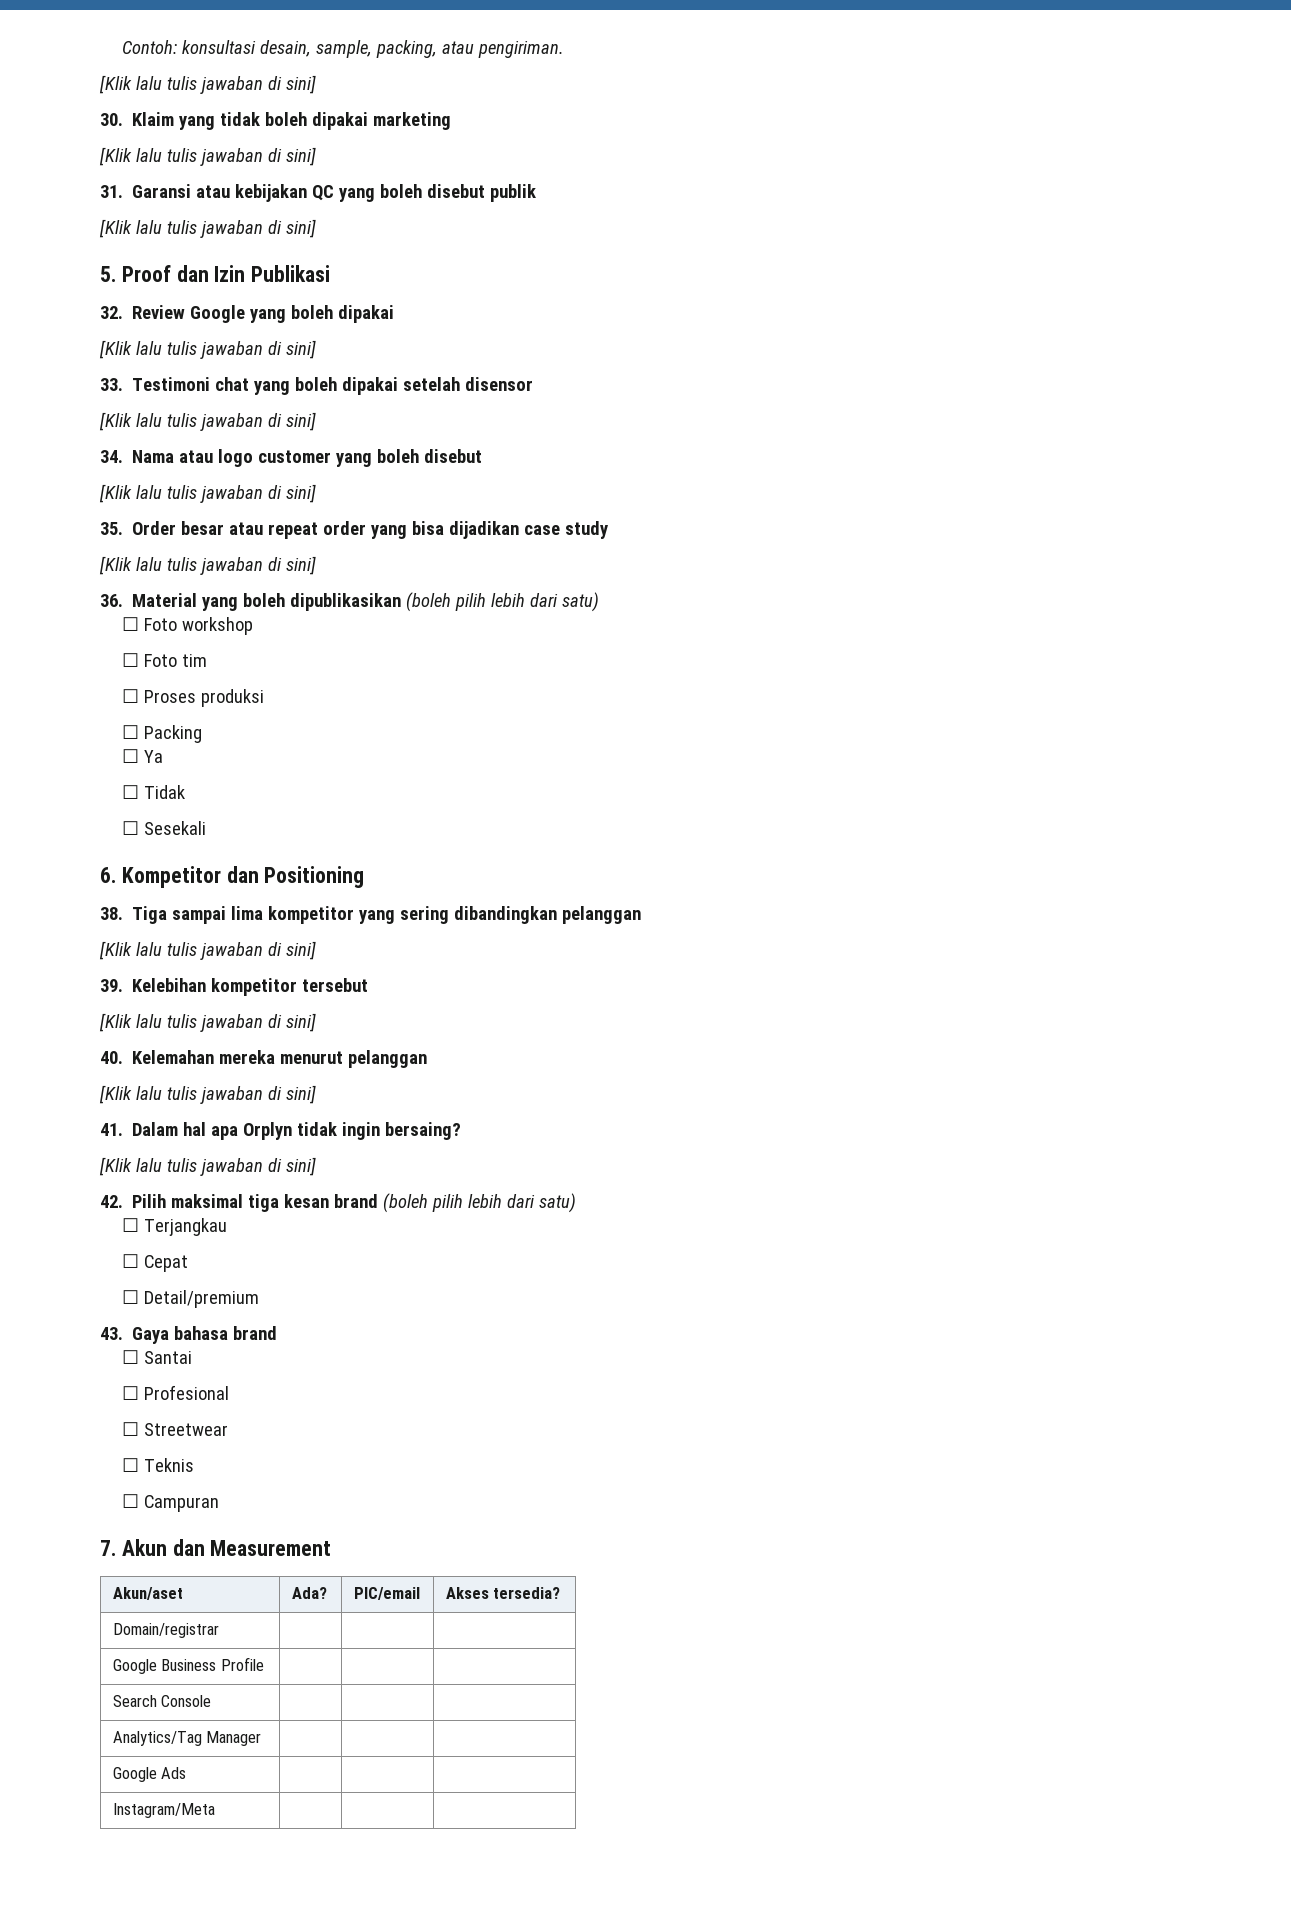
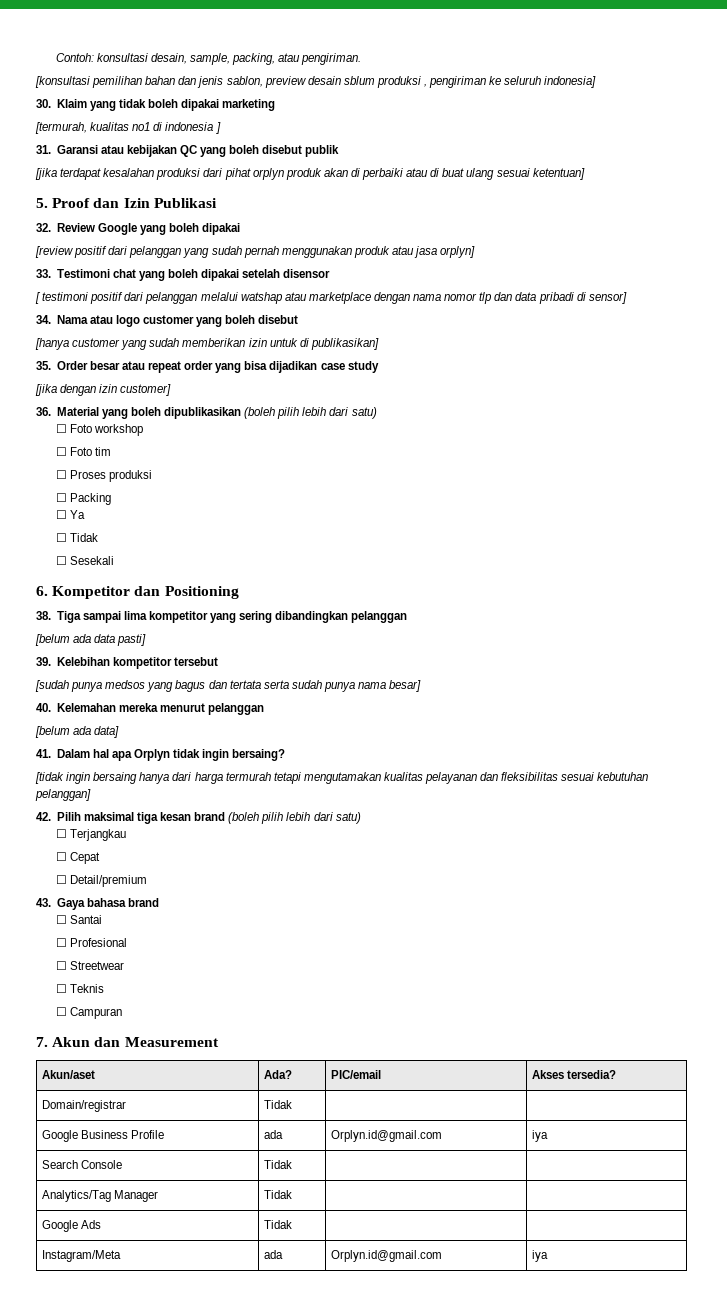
[99,75,316,94] [Klik lalu tulis jawaban di sini] -> [35,76,597,88] [konsultasi pemilihan bahan dan jenis sablon, preview desain sblum produksi , pengiriman ke seluruh indonesia]
[99,147,316,166] [Klik lalu tulis jawaban di sini] -> [35,122,221,134] [termurah, kualitas no1 di indonesia ]
[99,219,316,238] [Klik lalu tulis jawaban di sini] -> [35,168,585,180] [jika terdapat kesalahan produksi dari pihat orplyn produk akan di perbaiki atau di buat ulang sesuai ketentuan]
[99,340,316,359] [Klik lalu tulis jawaban di sini] -> [35,246,476,258] [review positif dari pelanggan yang sudah pernah menggunakan produk atau jasa orplyn]
[99,412,316,431] [Klik lalu tulis jawaban di sini] -> [35,292,627,304] [ testimoni positif dari pelanggan melalui watshap atau marketplace dengan nama nomor tlp dan data pribadi di sensor]
[99,484,316,503] [Klik lalu tulis jawaban di sini] -> [35,338,379,350] [hanya customer yang sudah memberikan izin untuk di publikasikan]
[99,556,316,575] [Klik lalu tulis jawaban di sini] -> [35,384,172,396] [jika dengan izin customer]
[99,941,316,960] [100,978,369,996] [99,1013,316,1032] [Klik lalu tulis jawaban di sini] // 39. Kelebihan kompetitor tersebut // [Klik lalu tulis jawaban di sini] -> [35,634,147,646] [36,657,218,669] [35,680,422,692] [belum ada data pasti] // 39. Kelebihan kompetitor tersebut // [sudah punya medsos yang bagus dan tertata serta sudah punya nama besar]
[99,1085,316,1104] [Klik lalu tulis jawaban di sini] -> [35,726,120,738] [belum ada data]
[99,1157,316,1176] [Klik lalu tulis jawaban di sini] -> [35,772,649,784] [35,789,91,801] [tidak ingin bersaing hanya dari harga termurah tetapi mengutamakan kualitas pelayanan dan fleksibilitas sesuai kebutuhan pelanggan]
(219, 1630) none -> [263,1100,292,1109] Tidak
(264, 1664) | | -> [263,1130,283,1139] [330,1130,442,1142] [531,1130,548,1142] ada | Orplyn.id@gmail.com | iya
(212, 1701) none -> [263,1160,292,1169] Tidak
(262, 1738) none -> [263,1190,292,1199] Tidak
(187, 1773) none -> [263,1220,292,1229] Tidak
(215, 1810) | | -> [263,1250,283,1259] [330,1250,442,1262] [531,1250,548,1262] ada | Orplyn.id@gmail.com | iya

